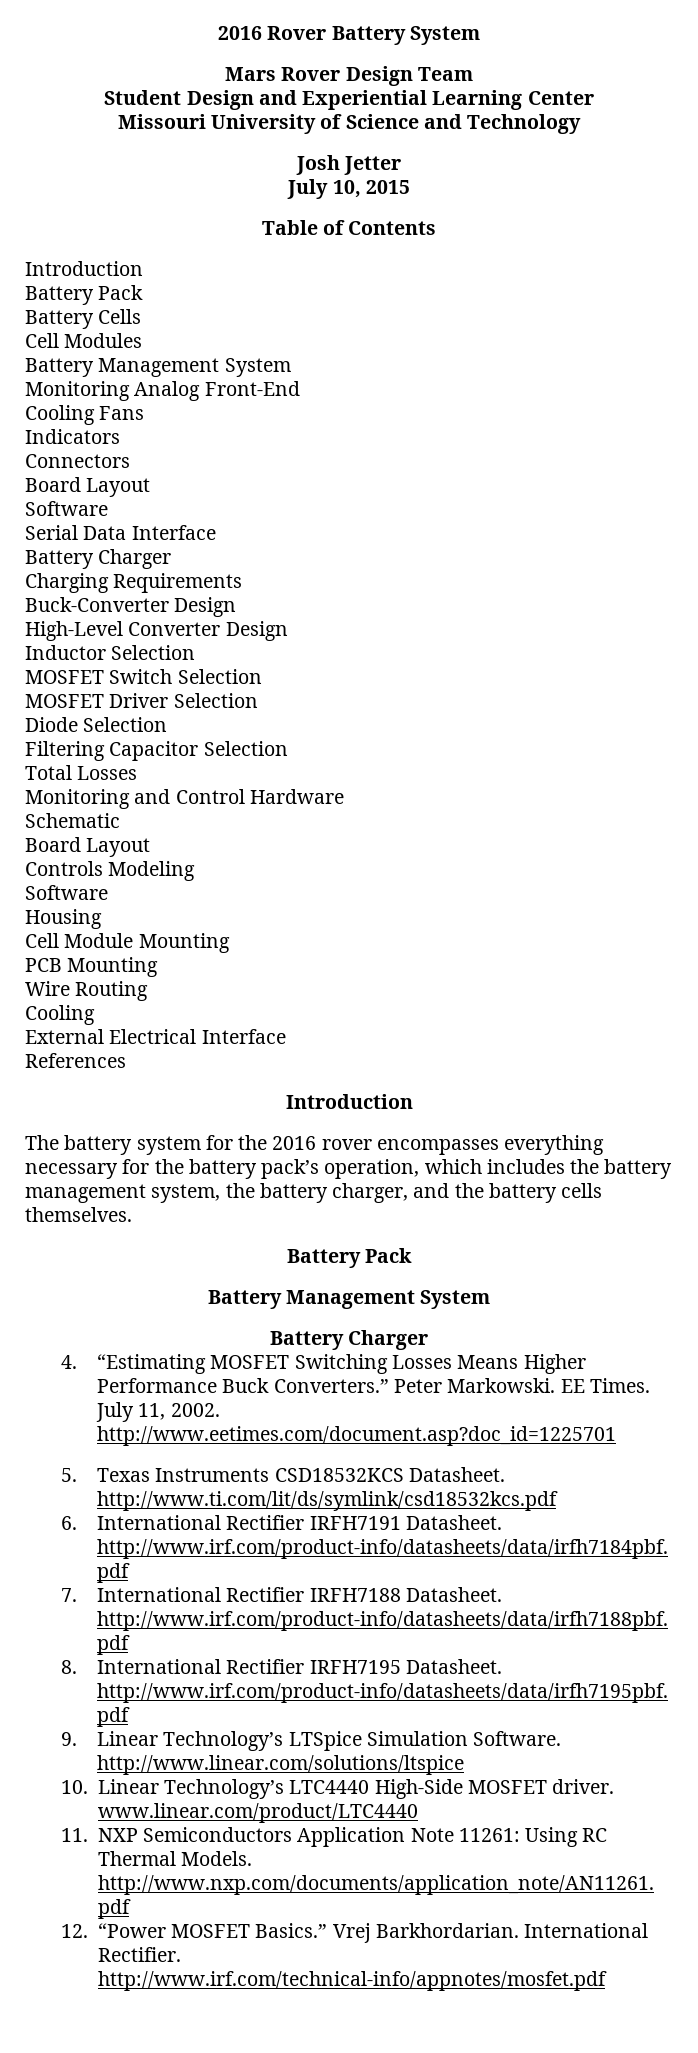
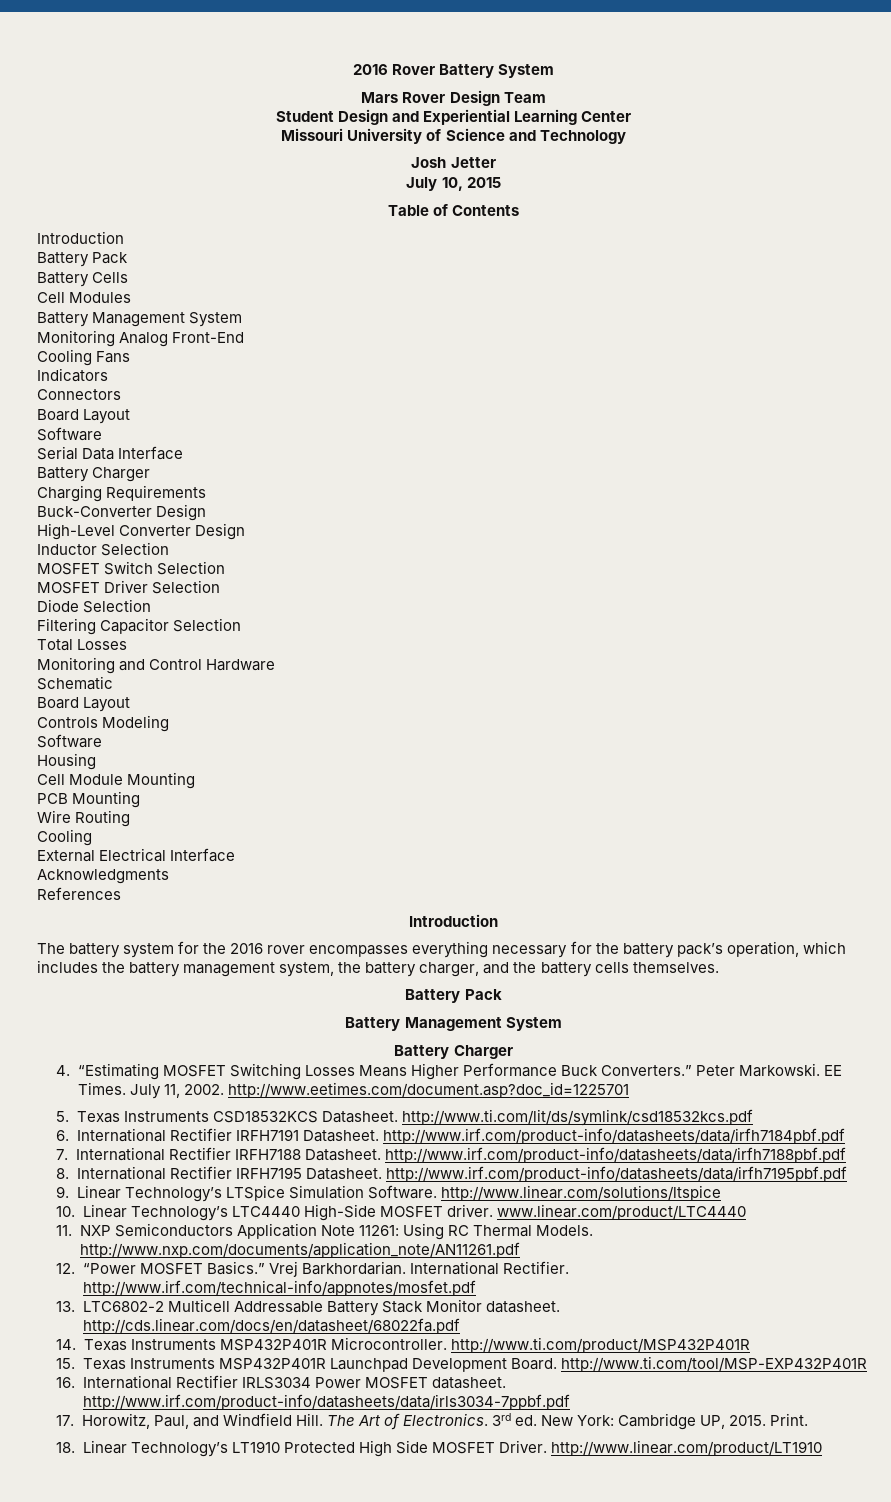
(286, 1036) none -> [37,869,169,884] // Acknowledgments
(607, 1981) none -> [56,1299,560,1316] [82,1318,460,1334] [56,1337,750,1353] [56,1356,867,1372] [56,1375,506,1389] [82,1394,570,1410] [56,1413,809,1430] [56,1440,823,1457] // 13. LTC6802-2 Multicell Addressable Battery Stack Monitor datasheet. http://cds.linear.com/docs/en/datasheet/68022fa.pdf // 14. Texas Instruments MSP432P401R Microcontroller. http://www.ti.com/product/MSP432P401R // 15. Texas Instruments MSP432P401R Launchpad Development Board. http://www.ti.com/tool/MSP-EXP432P401R // 16. International Rectifier IRLS3034 Power MOSFET datasheet. http://www.irf.com/product-info/datasheets/data/irls3034-7ppbf.pdf // 17. Horowitz, Paul, and Windfield Hill. The Art of Electronics. 3rd ed. New York: Cambridge UP, 2015. Print. // 18. Linear Technology’s LT1910 Protected High Side MOSFET Driver. http://www.linear.com/product/LT1910

